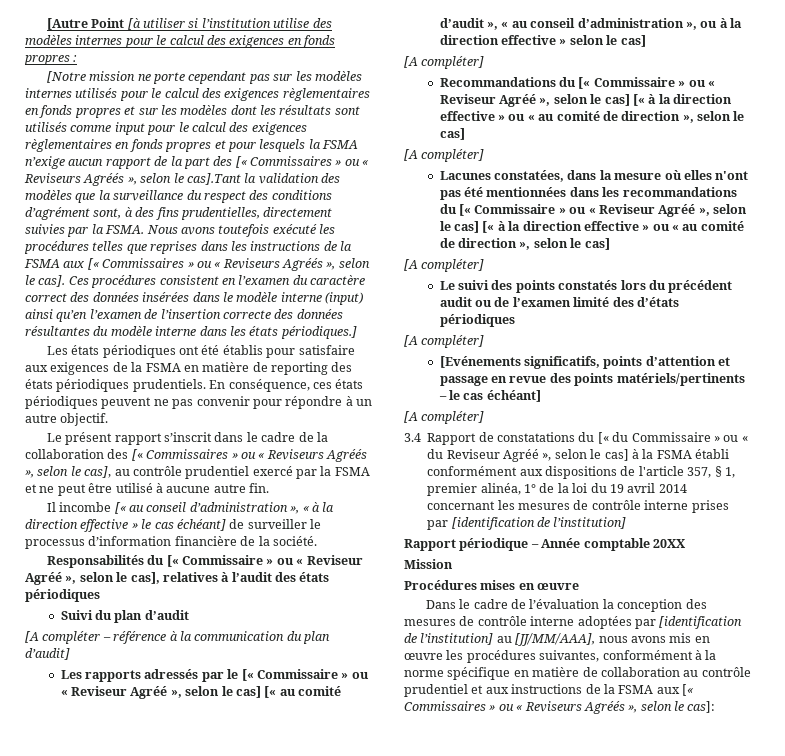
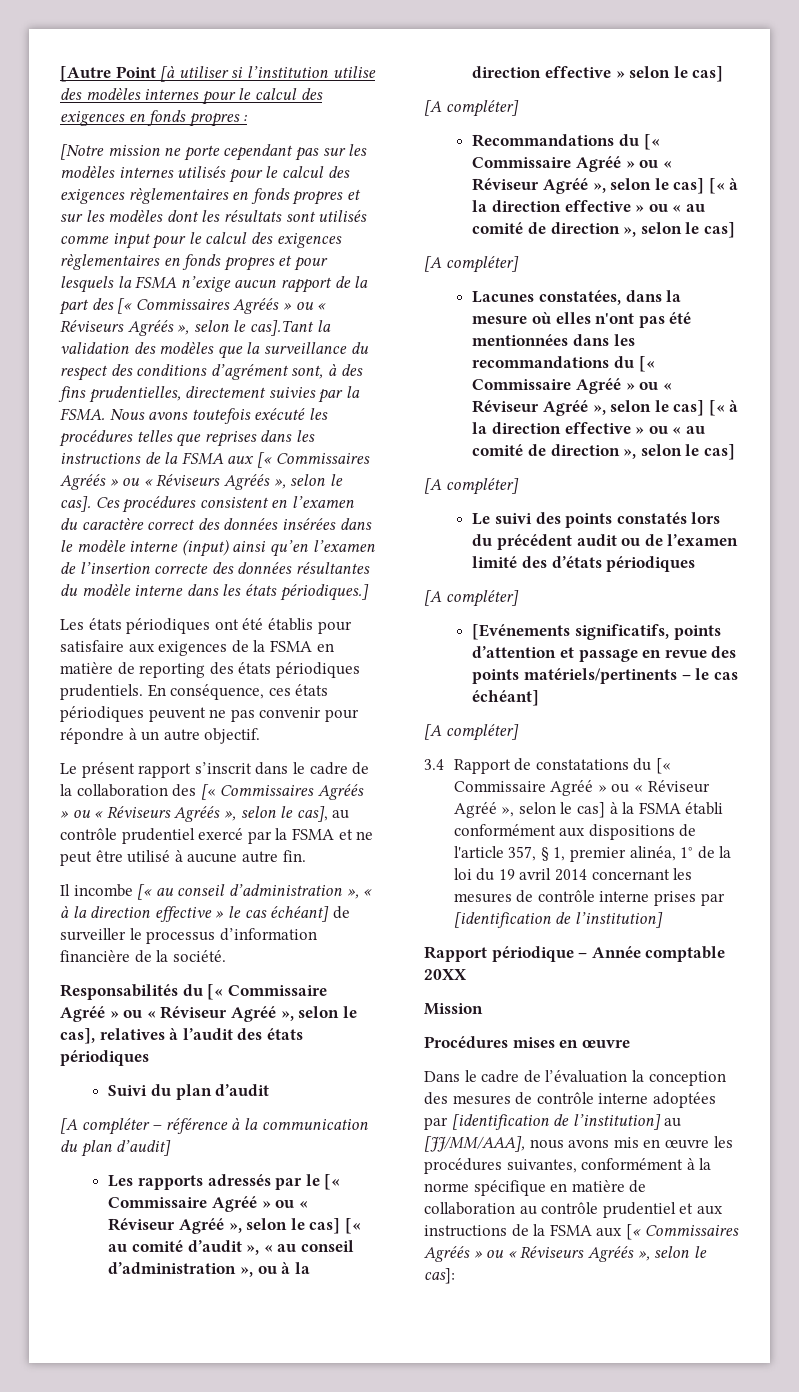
[335,159,370,166] [24,173,81,184] » ou « Reviseurs -> [233,298,327,314] [60,320,124,332] Agréés » ou « Réviseurs
[187,258,280,269] » ou « Reviseurs -> [60,474,221,490] Agréés » ou « Réviseurs
[231,449,324,460] » ou « Reviseurs -> [317,784,364,800] [60,806,171,818] Agréés » ou « Réviseurs
[266,555,363,565] » ou « Reviseur -> [60,1006,228,1022] Agréé » ou « Réviseur
[341,672,369,679] [60,686,128,696] » ou « Reviseur -> [211,1196,308,1212] [108,1218,176,1231] Agréé » ou « Réviseur
[678,80,715,87] [439,94,496,104] » ou « Reviseur -> [575,156,672,172] [472,178,540,191] Agréé » ou « Réviseur
[558,204,655,214] » ou « Reviseur -> [575,378,672,394] [472,400,540,413] Agréé » ou « Réviseur
[612,432,748,442] [427,449,500,459] du Commissaire » ou « du Reviseur -> [453,780,710,796] Commissaire Agréé » ou « Réviseur
[489,701,582,712] » ou « Reviseurs -> [424,1246,585,1262] Agréés » ou « Réviseurs

